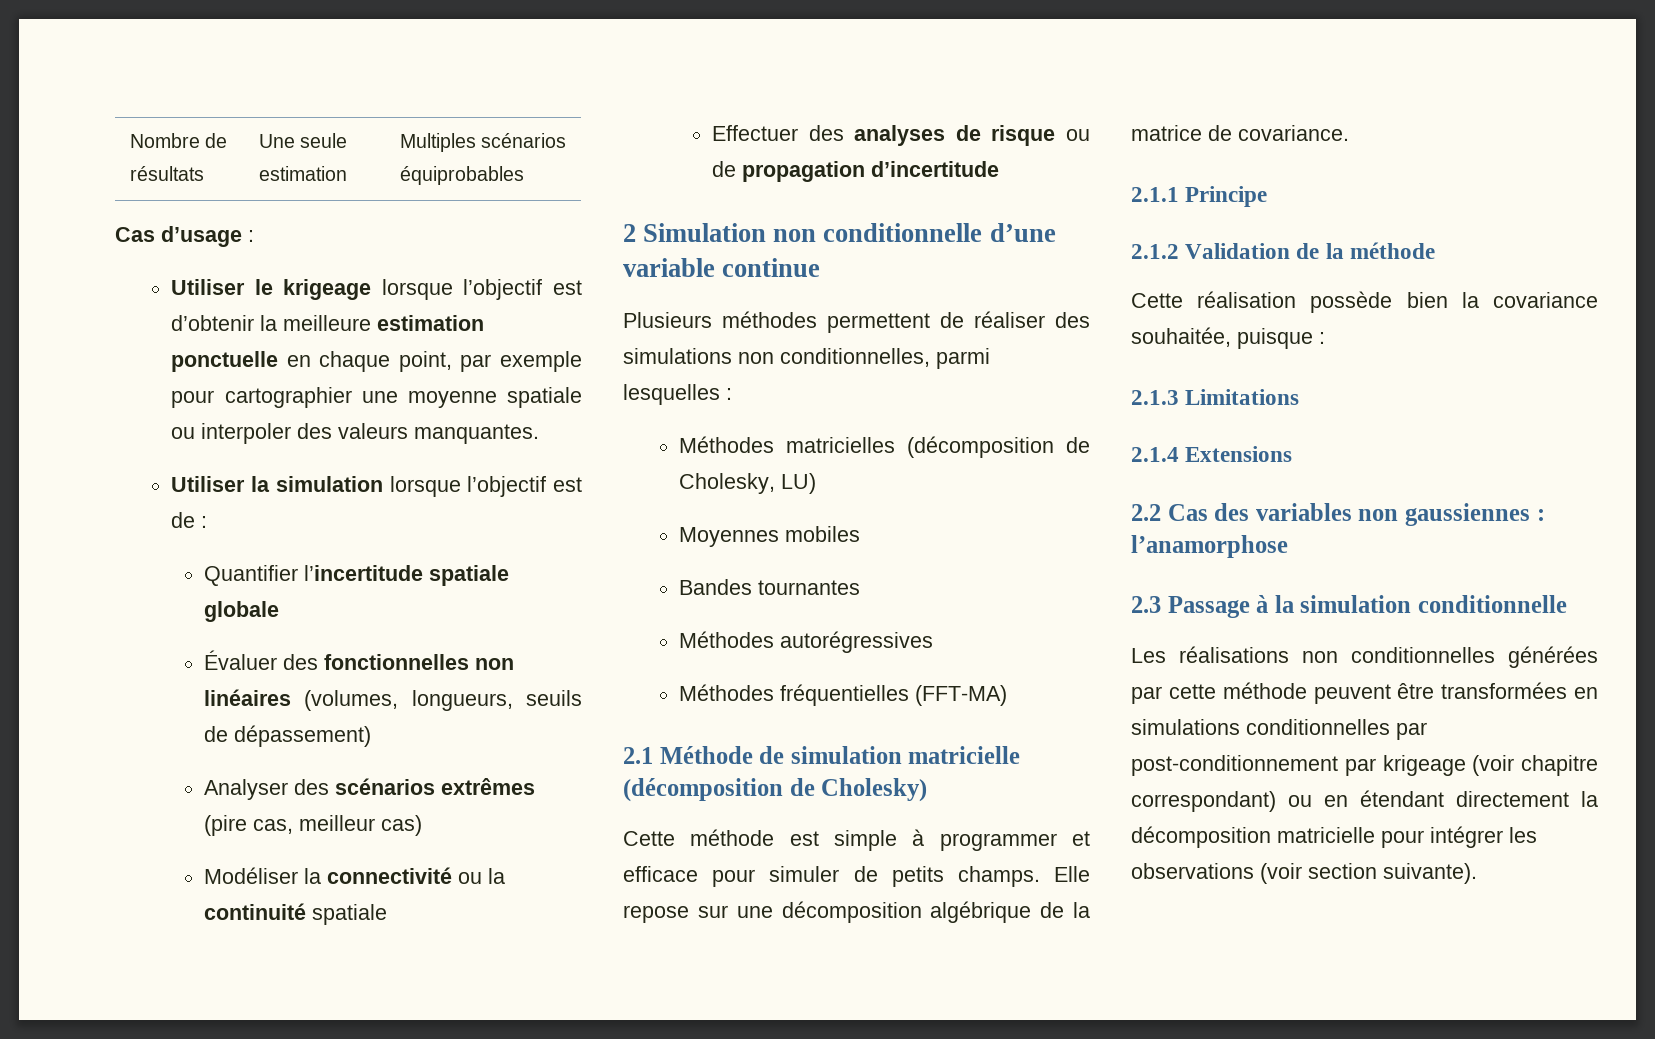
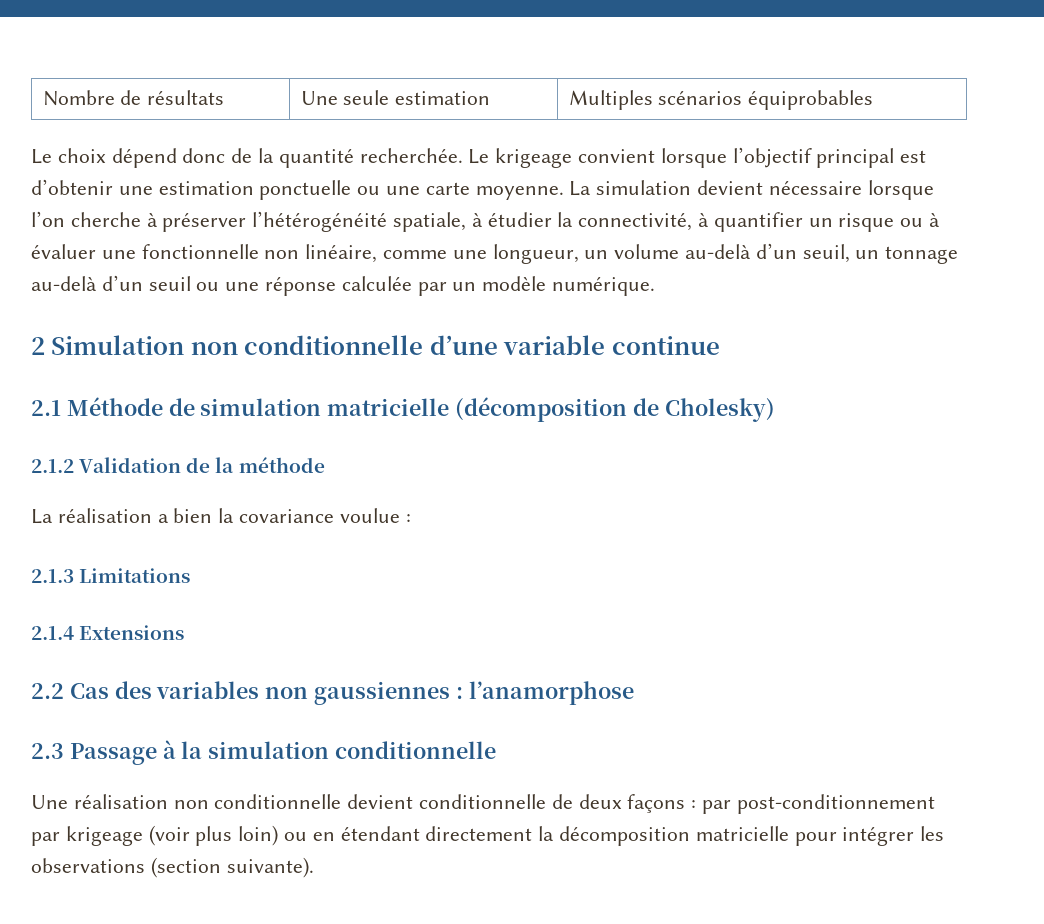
[115,226,254,247] [171,279,543,300] Cas d’usage : // Utiliser le krigeage lorsque l’objectif -> [31,147,895,168] Le choix dépend donc de la quantité recherchée. Le krigeage convient lorsque l’objectif principal
[260,315,485,331] [171,351,582,372] [171,387,582,408] [171,423,540,444] [171,476,582,497] [171,512,208,528] [204,565,510,586] [204,601,280,622] [204,650,515,670] [204,689,582,711] [204,725,372,747] [204,778,536,800] [204,815,423,836] [204,867,506,884] [204,903,388,925] [712,125,1090,146] [712,161,1000,182] la meilleure estimation ponctuelle en chaque point, par exemple pour cartographier une moyenne spatiale ou interpoler des valeurs manquantes. // Utiliser la simulation lorsque l’objectif est de : // Quantifier l’incertitude spatiale globale // Évaluer des fonctionnelles non linéaires (volumes, longueurs, seuils de dépassement) // Analyser des scénarios extrêmes (pire cas, meilleur cas) // Modéliser la connectivité ou la continuité spatiale // Effectuer des analyses de risque ou de propagation d’incertitude -> [118,180,934,200] [31,211,941,232] [31,243,959,264] [31,275,656,296] une estimation ponctuelle ou une carte moyenne. La simulation devient nécessaire lorsque l’on cherche à préserver l’hétérogénéité spatiale, à étudier la connectivité, à quantifier un risque ou à évaluer une fonctionnelle non linéaire, comme une longueur, un volume au-delà d’un seuil, un tonnage au-delà d’un seuil ou une réponse calculée par un modèle numérique.
[623,311,1090,333] [623,348,990,369] [623,384,732,405] [679,436,1090,458] [679,473,817,494] [679,526,861,547] [679,579,861,595] [679,631,934,653] [679,684,1008,706] // Plusieurs méthodes permettent de réaliser des simulations non conditionnelles, parmi lesquelles : // Méthodes matricielles (décomposition de Cholesky, LU) // Moyennes mobiles // Bandes tournantes // Méthodes autorégressives // Méthodes fréquentielles (FFT-MA) -> (720, 345) none
[623,829,1090,851] [623,866,1090,887] [623,901,1090,923] [1131,125,1349,141] [1131,186,1268,207] // Cette méthode est simple à programmer et efficace pour simuler de petits champs. Elle repose sur une décomposition algébrique de la matrice de covariance. // 2.1.1 Principe -> (775, 410) none
[1131,291,1393,313] Cette réalisation possède -> [31,508,169,524] La réalisation a
[1131,327,1313,349] souhaitée, puisque -> [339,508,400,523] voulue
[1131,646,1598,668] [1131,682,1598,704] [1131,719,1390,735] Les réalisations non conditionnelles générées par cette méthode peuvent être transformées en simulations conditionnelles -> [31,794,697,813] Une réalisation non conditionnelle devient conditionnelle de deux façons :
[1521,755,1598,776] [1131,791,1276,812] chapitre correspondant) -> [195,825,279,846] plus loin)
[1260,863,1377,884] (voir section -> [150,857,221,878] (section

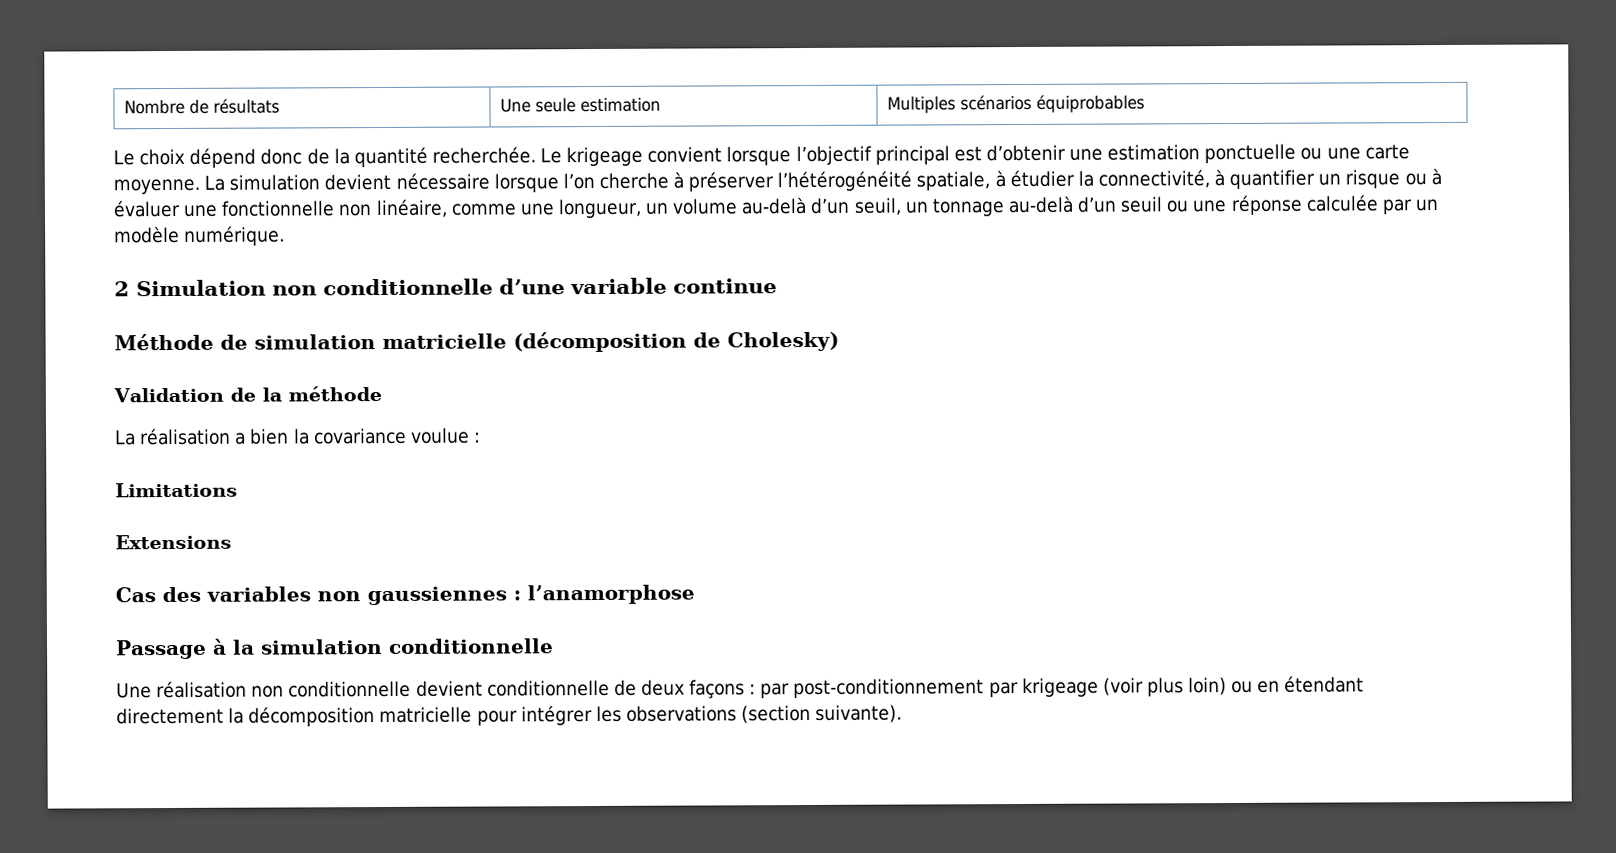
[31,400,61,416] 2.1 -> (777, 286) none
[31,459,74,473] 2.1.2 -> (839, 341) none
[31,569,74,583] 2.1.3 -> (481, 437) none
[31,626,74,640] 2.1.4 -> (238, 490) none
[31,683,64,699] 2.2 -> (232, 542) none
[31,743,64,759] 2.3 -> (695, 594) none

